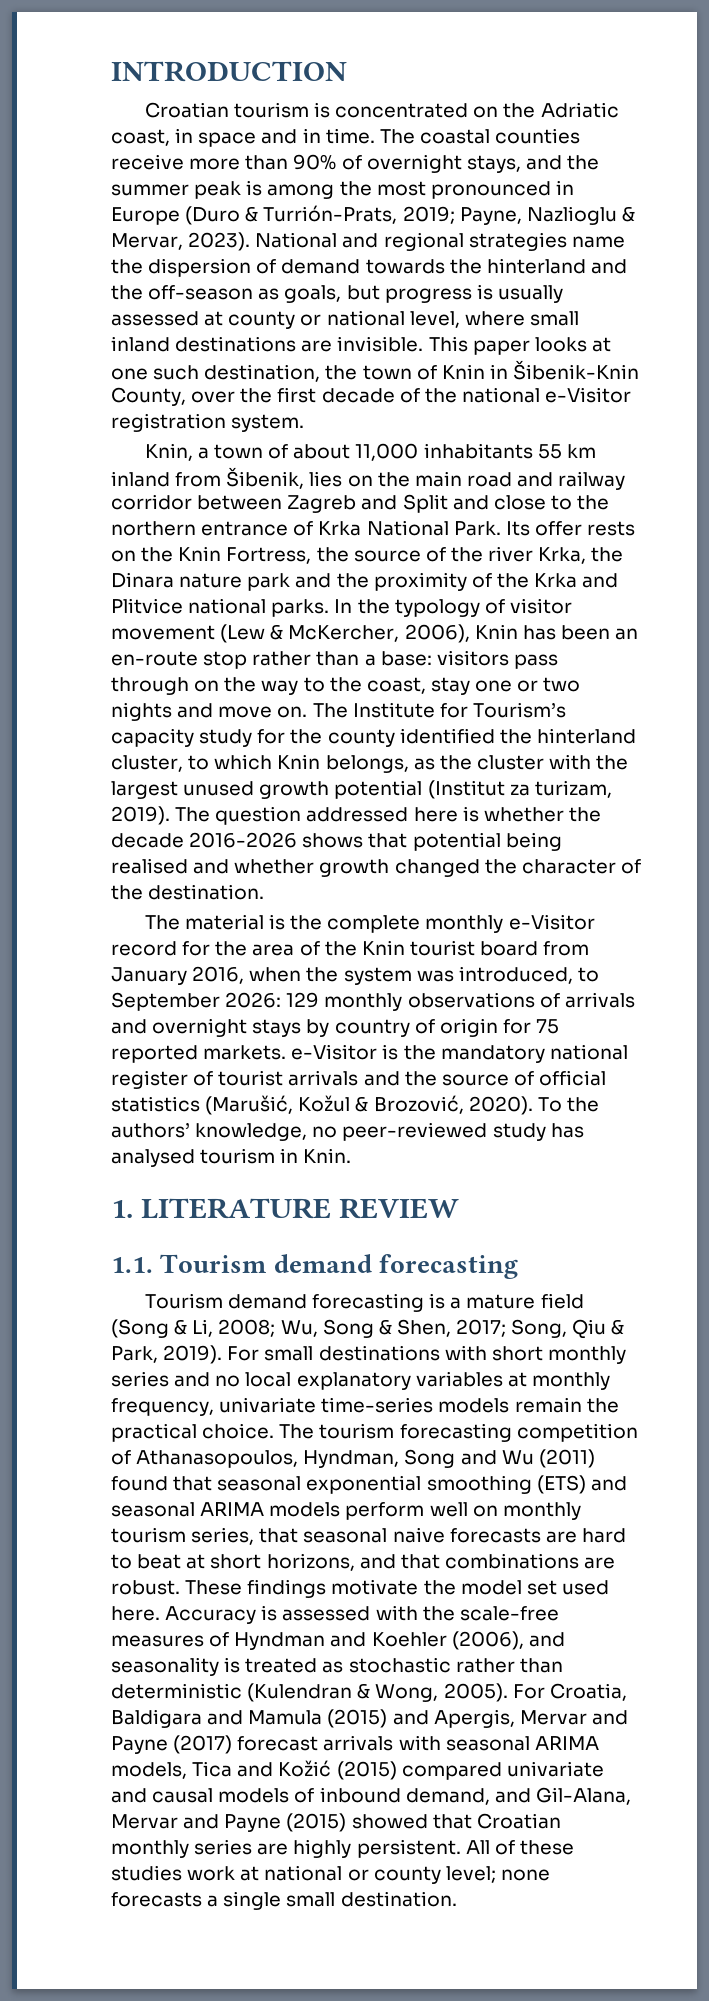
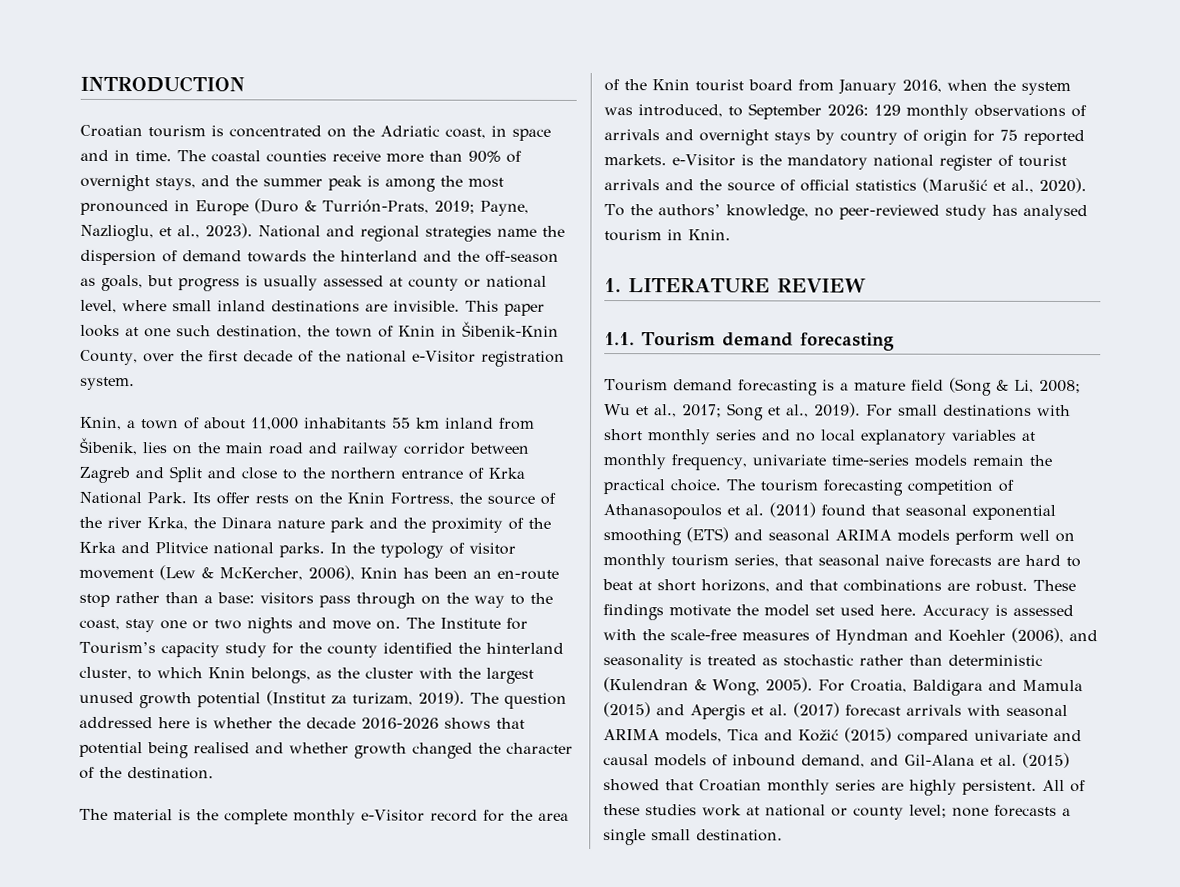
[526,206,635,225] [111,233,183,250] Nazlioglu & Mervar, -> [80,224,200,242] Nazlioglu, et al.,
[205,1095,464,1115] (Marušić, Kožul & Brozović, -> [922,177,1034,193] (Marušić et al.,
[280,1319,625,1339] [111,1346,158,1363] Wu, Song & Shen, 2017; Song, Qiu & Park, -> [604,403,809,421] Wu et al., 2017; Song et al.,
[136,1449,534,1468] Athanasopoulos, Hyndman, Song and Wu -> [603,504,764,520] Athanasopoulos et al.
[433,1709,628,1728] [111,1736,168,1754] Apergis, Mervar and Payne -> [690,704,788,721] Apergis et al.
[535,1787,631,1805] [111,1814,282,1832] Gil-Alana, Mervar and Payne -> [904,754,1017,766] Gil-Alana et al.

